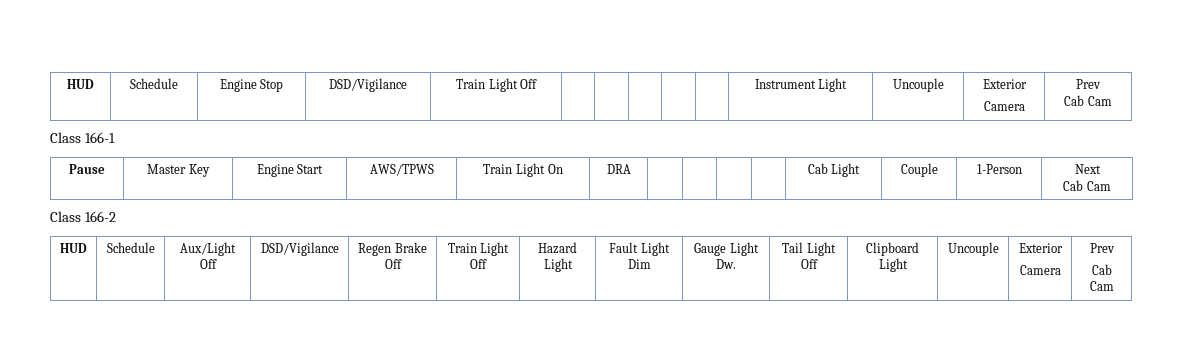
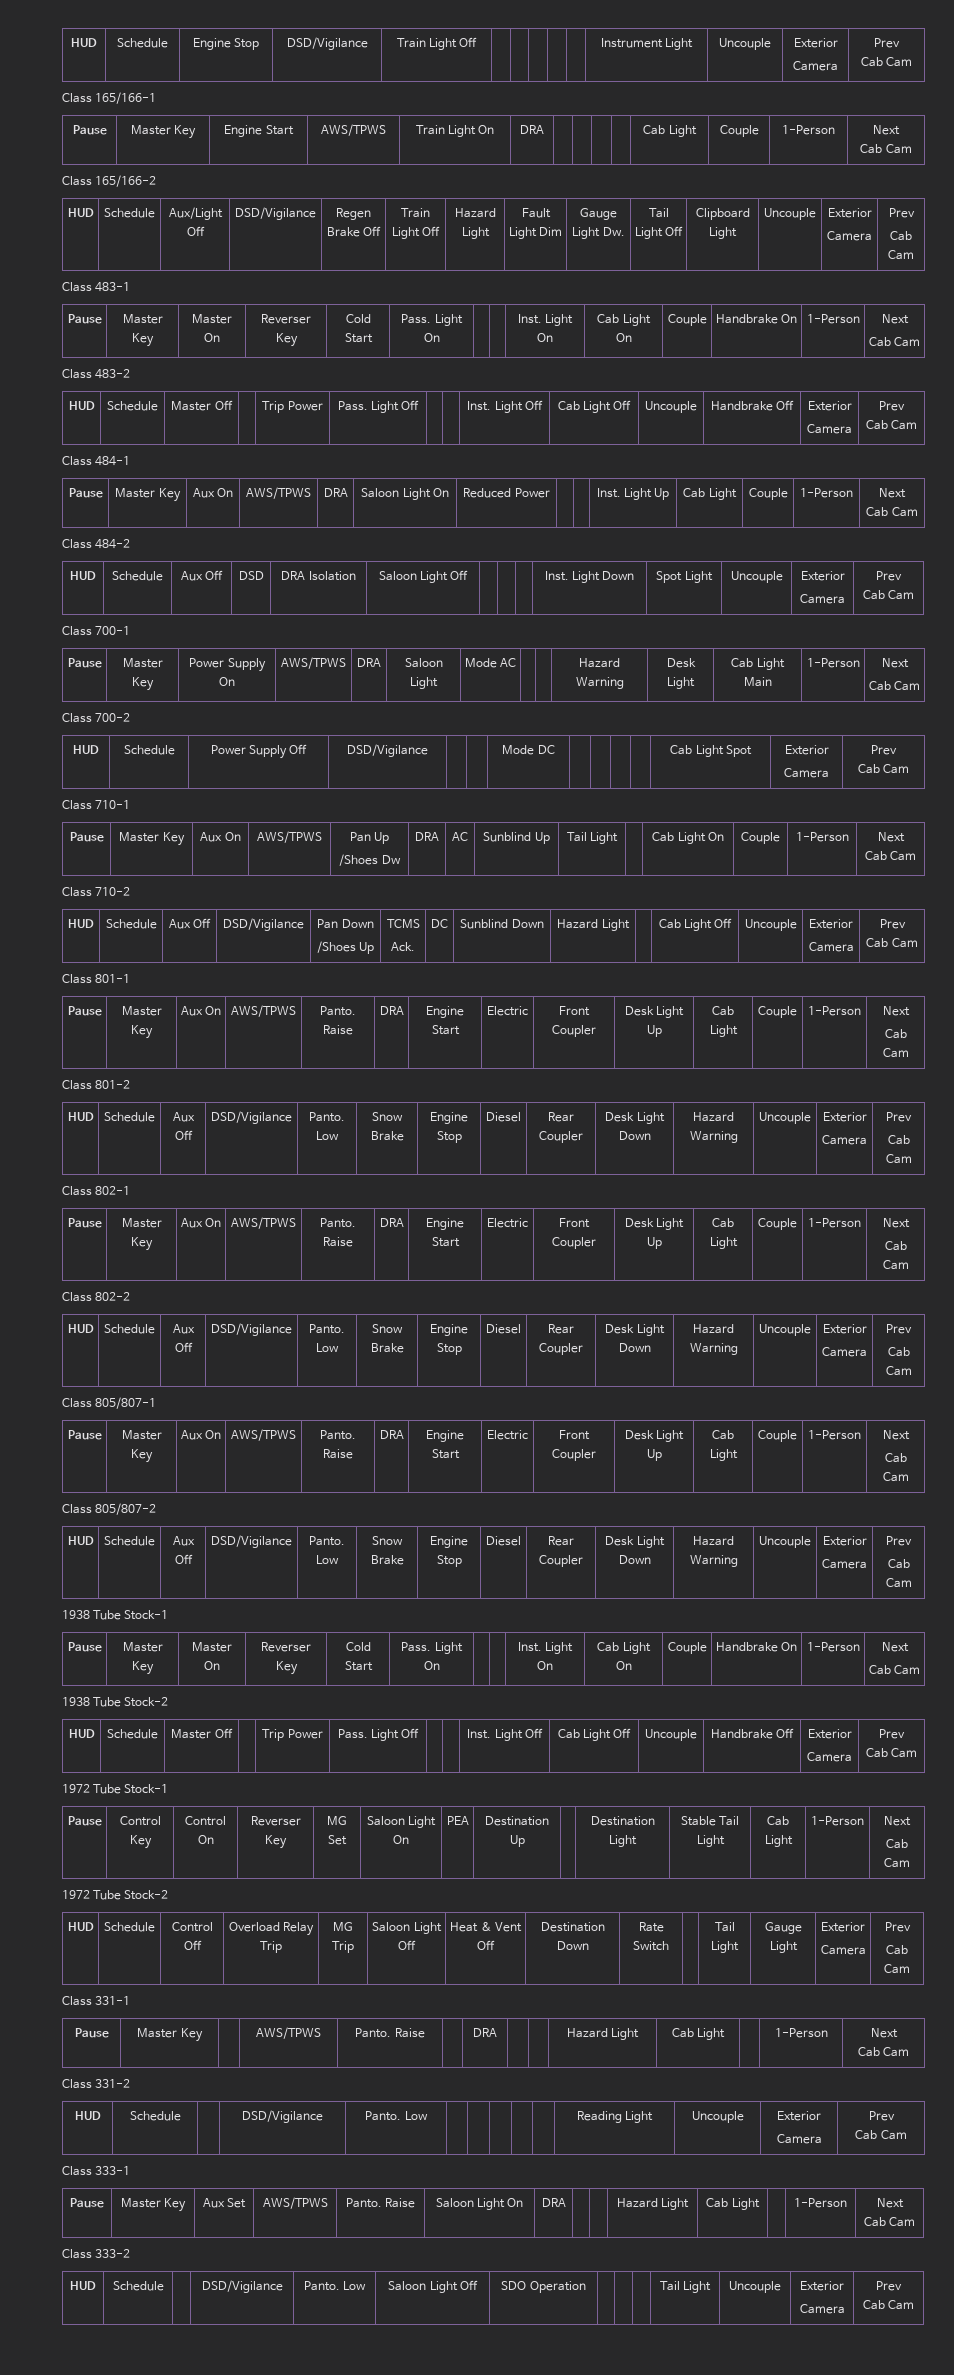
[84,132,115,143] 166-1 -> [95,92,157,104] 165/166-1
[84,211,116,222] 166-2 -> [95,175,157,187] 165/166-2
(1114, 286) none -> [62,282,131,292] [67,314,102,324] [122,314,163,324] [132,333,154,347] [192,314,232,324] [204,333,220,342] [261,314,311,324] [275,333,298,347] [345,314,371,323] [344,333,373,343] [401,314,463,326] [423,333,440,342] [517,314,574,326] [537,333,553,342] [597,314,651,326] [615,333,632,342] [667,314,707,326] [715,314,798,324] [806,314,860,324] [881,314,909,324] [868,337,921,347] [62,369,131,379] [68,401,95,410] [107,401,158,411] [171,400,233,411] [262,401,323,413] [337,400,420,413] [467,400,543,413] [557,400,632,413] [645,401,697,413] [710,400,795,411] [807,401,852,411] [807,424,852,434] [879,401,905,411] [865,420,918,430] [62,456,131,466] [68,488,103,498] [115,488,181,502] [192,488,234,498] [246,487,311,499] [323,488,348,497] [361,488,449,500] [463,488,550,498] [596,488,670,500] [683,488,737,500] [748,488,788,500] [800,488,853,498] [879,488,906,498] [866,507,918,517] [62,539,131,549] [70,571,96,580] [112,571,163,581] [180,570,224,581] [238,571,264,580] [281,571,356,581] [378,570,469,583] [544,571,635,583] [656,571,713,583] [730,571,783,583] [800,571,845,581] [800,594,845,604] [876,571,902,581] [862,590,915,600] [62,626,131,636] [67,658,102,668] [122,658,163,668] [132,677,154,691] [189,658,266,672] [219,677,235,686] [281,657,346,669] [357,658,381,667] [404,658,443,668] [410,677,438,689] [464,658,517,668] [579,658,620,668] [575,677,624,689] [666,658,696,668] [667,677,695,689] [731,658,785,670] [743,677,772,687] [806,658,860,668] [881,658,909,668] [868,681,921,691] [62,713,131,723] [73,745,99,754] [123,745,175,755] [210,744,308,759] [347,744,428,757] [502,745,555,755] [670,745,752,757] [784,745,829,755] [784,768,829,778] [871,745,897,755] [857,764,910,774] [62,800,131,810] [69,832,104,842] [119,832,185,846] [200,832,241,842] [257,831,322,843] [349,832,390,844] [339,854,401,866] [415,832,439,841] [452,832,468,841] [483,832,550,844] [566,832,619,844] [652,832,724,844] [741,832,780,844] [795,832,849,842] [877,832,905,842] [864,851,917,861] [62,887,131,897] [68,919,94,928] [105,919,157,929] [168,918,212,929] [223,918,304,931] [317,919,374,929] [316,941,375,954] [386,919,420,928] [391,942,415,952] [431,919,448,928] [460,919,544,929] [557,919,630,931] [658,918,733,931] [744,919,797,931] [809,919,853,929] [808,942,854,952] [879,919,906,929] [866,938,918,948] [62,974,131,984] [67,1006,102,1016] [121,1006,162,1016] [131,1025,153,1039] [180,1006,222,1016] [231,1005,296,1017] [320,1006,356,1016] [323,1025,353,1035] [379,1006,404,1015] [426,1006,464,1018] [431,1025,460,1035] [487,1006,528,1016] [559,1006,590,1016] [552,1025,596,1037] [624,1006,685,1018] [646,1025,662,1037] [712,1006,734,1016] [709,1025,738,1037] [758,1006,797,1018] [808,1006,861,1016] [882,1006,910,1016] [884,1029,907,1039] [882,1048,909,1058] [62,1080,131,1090] [67,1112,94,1121] [104,1112,155,1122] [172,1112,195,1122] [174,1130,193,1140] [211,1111,292,1124] [309,1112,345,1122] [316,1131,339,1140] [372,1112,403,1121] [370,1131,404,1141] [430,1112,468,1124] [436,1131,462,1143] [486,1112,521,1122] [548,1112,574,1122] [539,1131,583,1143] [605,1112,665,1124] [618,1131,651,1140] [693,1112,734,1122] [689,1131,738,1143] [759,1112,811,1124] [822,1112,867,1122] [822,1135,867,1145] [886,1112,912,1122] [887,1135,910,1145] [885,1154,912,1164] [62,1186,131,1196] [67,1218,102,1228] [121,1218,162,1228] [131,1237,153,1251] [180,1218,222,1228] [231,1217,296,1229] [320,1218,356,1228] [323,1237,353,1247] [379,1218,404,1227] [426,1218,464,1230] [431,1237,460,1247] [487,1218,528,1228] [559,1218,590,1228] [552,1237,596,1249] [624,1218,685,1230] [646,1237,662,1249] [712,1218,734,1228] [709,1237,738,1249] [758,1218,797,1230] [808,1218,861,1228] [882,1218,910,1228] [884,1241,907,1251] [882,1260,909,1270] [62,1292,131,1302] [67,1324,94,1333] [104,1324,155,1334] [172,1324,195,1334] [174,1342,193,1352] [211,1323,292,1336] [309,1324,345,1334] [316,1343,339,1352] [372,1324,403,1333] [370,1343,404,1353] [430,1324,468,1336] [436,1343,462,1355] [486,1324,521,1334] [548,1324,574,1334] [539,1343,583,1355] [605,1324,665,1336] [618,1343,651,1352] [693,1324,734,1334] [689,1343,738,1355] [759,1324,811,1336] [822,1324,867,1334] [822,1347,867,1357] [886,1324,912,1334] [887,1347,910,1357] [885,1366,912,1376] [62,1397,157,1409] [67,1430,102,1440] [121,1430,162,1440] [131,1449,153,1463] [180,1430,222,1440] [231,1429,296,1441] [320,1430,356,1440] [323,1449,353,1459] [379,1430,404,1439] [426,1430,464,1442] [431,1449,460,1459] [487,1430,528,1440] [559,1430,590,1440] [552,1449,596,1461] [624,1430,685,1442] [646,1449,662,1461] [712,1430,734,1440] [709,1449,738,1461] [758,1430,797,1442] [808,1430,861,1440] [882,1430,910,1440] [884,1453,907,1463] [882,1472,909,1482] [62,1503,157,1515] [67,1536,94,1545] [104,1536,155,1546] [172,1536,195,1546] [174,1554,193,1564] [211,1535,292,1548] [309,1536,345,1546] [316,1555,339,1564] [372,1536,403,1545] [370,1555,404,1565] [430,1536,468,1548] [436,1555,462,1567] [486,1536,521,1546] [548,1536,574,1546] [539,1555,583,1567] [605,1536,665,1548] [618,1555,651,1564] [693,1536,734,1546] [689,1555,738,1567] [759,1536,811,1548] [822,1536,867,1546] [822,1559,867,1569] [886,1536,912,1546] [887,1559,910,1569] [885,1578,912,1588] [62,1610,169,1620] [67,1642,102,1652] [122,1642,163,1652] [132,1661,154,1675] [192,1642,232,1652] [204,1661,220,1670] [261,1642,311,1652] [275,1661,298,1675] [345,1642,371,1651] [344,1661,373,1671] [401,1642,463,1654] [423,1661,440,1670] [517,1642,574,1654] [537,1661,553,1670] [597,1642,651,1654] [615,1661,632,1670] [667,1642,707,1654] [715,1642,798,1652] [806,1642,860,1652] [881,1642,909,1652] [868,1665,921,1675] [62,1697,169,1707] [68,1729,95,1738] [107,1729,158,1739] [171,1728,233,1739] [262,1729,323,1741] [337,1728,420,1741] [467,1728,543,1741] [557,1728,632,1741] [645,1729,697,1741] [710,1728,795,1739] [807,1729,852,1739] [807,1752,852,1762] [879,1729,905,1739] [865,1748,918,1758] [62,1784,169,1794] [67,1816,102,1826] [119,1816,161,1826] [129,1835,152,1849] [185,1816,226,1826] [197,1835,214,1844] [250,1816,301,1826] [265,1835,287,1849] [327,1816,347,1825] [328,1835,347,1845] [366,1816,437,1828] [393,1835,409,1844] [446,1816,469,1825] [485,1816,549,1826] [509,1835,525,1847] [590,1816,655,1826] [609,1835,637,1847] [680,1816,740,1826] [696,1835,725,1847] [767,1816,789,1826] [764,1835,793,1847] [811,1816,864,1826] [884,1816,911,1826] [886,1839,908,1849] [884,1858,910,1868] [62,1890,169,1900] [67,1922,94,1931] [104,1922,155,1932] [171,1922,213,1932] [183,1940,202,1950] [228,1922,315,1936] [260,1941,282,1953] [333,1922,353,1931] [332,1941,354,1953] [372,1922,442,1934] [398,1940,416,1950] [450,1922,522,1932] [477,1940,495,1950] [540,1922,605,1932] [556,1941,589,1950] [638,1922,664,1932] [633,1941,669,1951] [714,1922,735,1932] [711,1941,739,1953] [764,1922,802,1934] [769,1941,798,1953] [821,1922,865,1932] [820,1945,866,1955] [884,1922,911,1932] [886,1945,908,1955] [884,1964,910,1974] [62,1996,131,2006] [74,2028,109,2038] [137,2028,203,2042] [256,2027,321,2039] [355,2028,425,2038] [473,2028,497,2037] [566,2028,640,2040] [671,2028,726,2040] [774,2028,828,2038] [870,2028,898,2038] [857,2047,910,2057] [62,2079,131,2089] [74,2111,101,2120] [129,2111,181,2121] [242,2110,323,2123] [365,2111,428,2121] [576,2111,654,2123] [691,2111,744,2123] [777,2111,821,2121] [776,2134,822,2144] [868,2111,895,2121] [855,2130,907,2140] [62,2166,131,2176] [70,2198,104,2208] [120,2198,187,2212] [202,2198,247,2208] [262,2197,328,2209] [345,2198,416,2208] [435,2198,524,2210] [541,2198,566,2207] [616,2198,690,2210] [706,2198,760,2210] [794,2198,847,2208] [876,2198,904,2208] [863,2217,916,2227] [62,2249,131,2259] [70,2281,96,2290] [112,2281,164,2291] [201,2280,283,2293] [303,2281,367,2291] [388,2280,478,2293] [501,2281,586,2293] [659,2281,712,2293] [729,2281,781,2293] [800,2281,844,2291] [799,2304,845,2314] [876,2281,902,2291] [862,2300,915,2310] // Class 483-1 // Pause | Master Key | Master On | Reverser Key | Cold Start | Pass. Light On | | | Inst. Light On | Cab Light On | Couple | Handbrake On | 1-Person | Next // Cab Cam // Class 483-2 // HUD | Schedule | Master Off | | Trip Power | Pass. Light Off | | | Inst. Light Off | Cab Light Off | Uncouple | Handbrake Off | Exterior // Camera | Prev // Cab Cam // Class 484-1 // Pause | Master Key | Aux On | AWS/TPWS | DRA | Saloon Light On | Reduced Power | | | Inst. Light Up | Cab Light | Couple | 1-Person | Next // Cab Cam // Class 484-2 // HUD | Schedule | Aux Off | DSD | DRA Isolation | Saloon Light Off | | | | Inst. Light Down | Spot Light | Uncouple | Exterior // Camera | Prev // Cab Cam // Class 700-1 // Pause | Master Key | Power Supply On | AWS/TPWS | DRA | Saloon Light | Mode AC | | | Hazard Warning | Desk Light | Cab Light Main | 1-Person | Next // Cab Cam // Class 700-2 // HUD | Schedule | Power Supply Off | DSD/Vigilance | | | Mode DC | | | | | Cab Light Spot | Exterior // Camera | Prev // Cab Cam // Class 710-1 // Pause | Master Key | Aux On | AWS/TPWS | Pan Up // /Shoes Dw | DRA | AC | Sunblind Up | Tail Light | | Cab Light On | Couple | 1-Person | Next // Cab Cam // Class 710-2 // HUD | Schedule | Aux Off | DSD/Vigilance | Pan Down // /Shoes Up | TCMS // Ack. | DC | Sunblind Down | Hazard Light | | Cab Light Off | Uncouple | Exterior // Camera | Prev // Cab Cam // Class 801-1 // Pause | Master Key | Aux On | AWS/TPWS | Panto. Raise | DRA | Engine Start | Electric | Front Coupler | Desk Light Up | Cab Light | Couple | 1-Person | Next // Cab Cam // Class 801-2 // HUD | Schedule | Aux Off | DSD/Vigilance | Panto. Low | Snow Brake | Engine Stop | Diesel | Rear Coupler | Desk Light Down | Hazard Warning | Uncouple | Exterior // Camera | Prev // Cab Cam // Class 802-1 // Pause | Master Key | Aux On | AWS/TPWS | Panto. Raise | DRA | Engine Start | Electric | Front Coupler | Desk Light Up | Cab Light | Couple | 1-Person | Next // Cab Cam // Class 802-2 // HUD | Schedule | Aux Off | DSD/Vigilance | Panto. Low | Snow Brake | Engine Stop | Diesel | Rear Coupler | Desk Light Down | Hazard Warning | Uncouple | Exterior // Camera | Prev // Cab Cam // Class 805/807-1 // Pause | Master Key | Aux On | AWS/TPWS | Panto. Raise | DRA | Engine Start | Electric | Front Coupler | Desk Light Up | Cab Light | Couple | 1-Person | Next // Cab Cam // Class 805/807-2 // HUD | Schedule | Aux Off | DSD/Vigilance | Panto. Low | Snow Brake | Engine Stop | Diesel | Rear Coupler | Desk Light Down | Hazard Warning | Uncouple | Exterior // Camera | Prev // Cab Cam // 1938 Tube Stock-1 // Pause | Master Key | Master On | Reverser Key | Cold Start | Pass. Light On | | | Inst. Light On | Cab Light On | Couple | Handbrake On | 1-Person | Next // Cab Cam // 1938 Tube Stock-2 // HUD | Schedule | Master Off | | Trip Power | Pass. Light Off | | | Inst. Light Off | Cab Light Off | Uncouple | Handbrake Off | Exterior // Camera | Prev // Cab Cam // 1972 Tube Stock-1 // Pause | Control Key | Control On | Reverser Key | MG Set | Saloon Light On | PEA | Destination Up | | Destination Light | Stable Tail Light | Cab Light | 1-Person | Next // Cab Cam // 1972 Tube Stock-2 // HUD | Schedule | Control Off | Overload Relay Trip | MG Trip | Saloon Light Off | Heat & Vent Off | Destination Down | Rate Switch | | Tail Light | Gauge Light | Exterior // Camera | Prev // Cab Cam // Class 331-1 // Pause | Master Key | | AWS/TPWS | Panto. Raise | | DRA | | | Hazard Light | Cab Light | | 1-Person | Next // Cab Cam // Class 331-2 // HUD | Schedule | | DSD/Vigilance | Panto. Low | | | | | | Reading Light | Uncouple | Exterior // Camera | Prev // Cab Cam // Class 333-1 // Pause | Master Key | Aux Set | AWS/TPWS | Panto. Raise | Saloon Light On | DRA | | | Hazard Light | Cab Light | | 1-Person | Next // Cab Cam // Class 333-2 // HUD | Schedule | | DSD/Vigilance | Panto. Low | Saloon Light Off | SDO Operation | | | | Tail Light | Uncouple | Exterior // Camera | Prev // Cab Cam

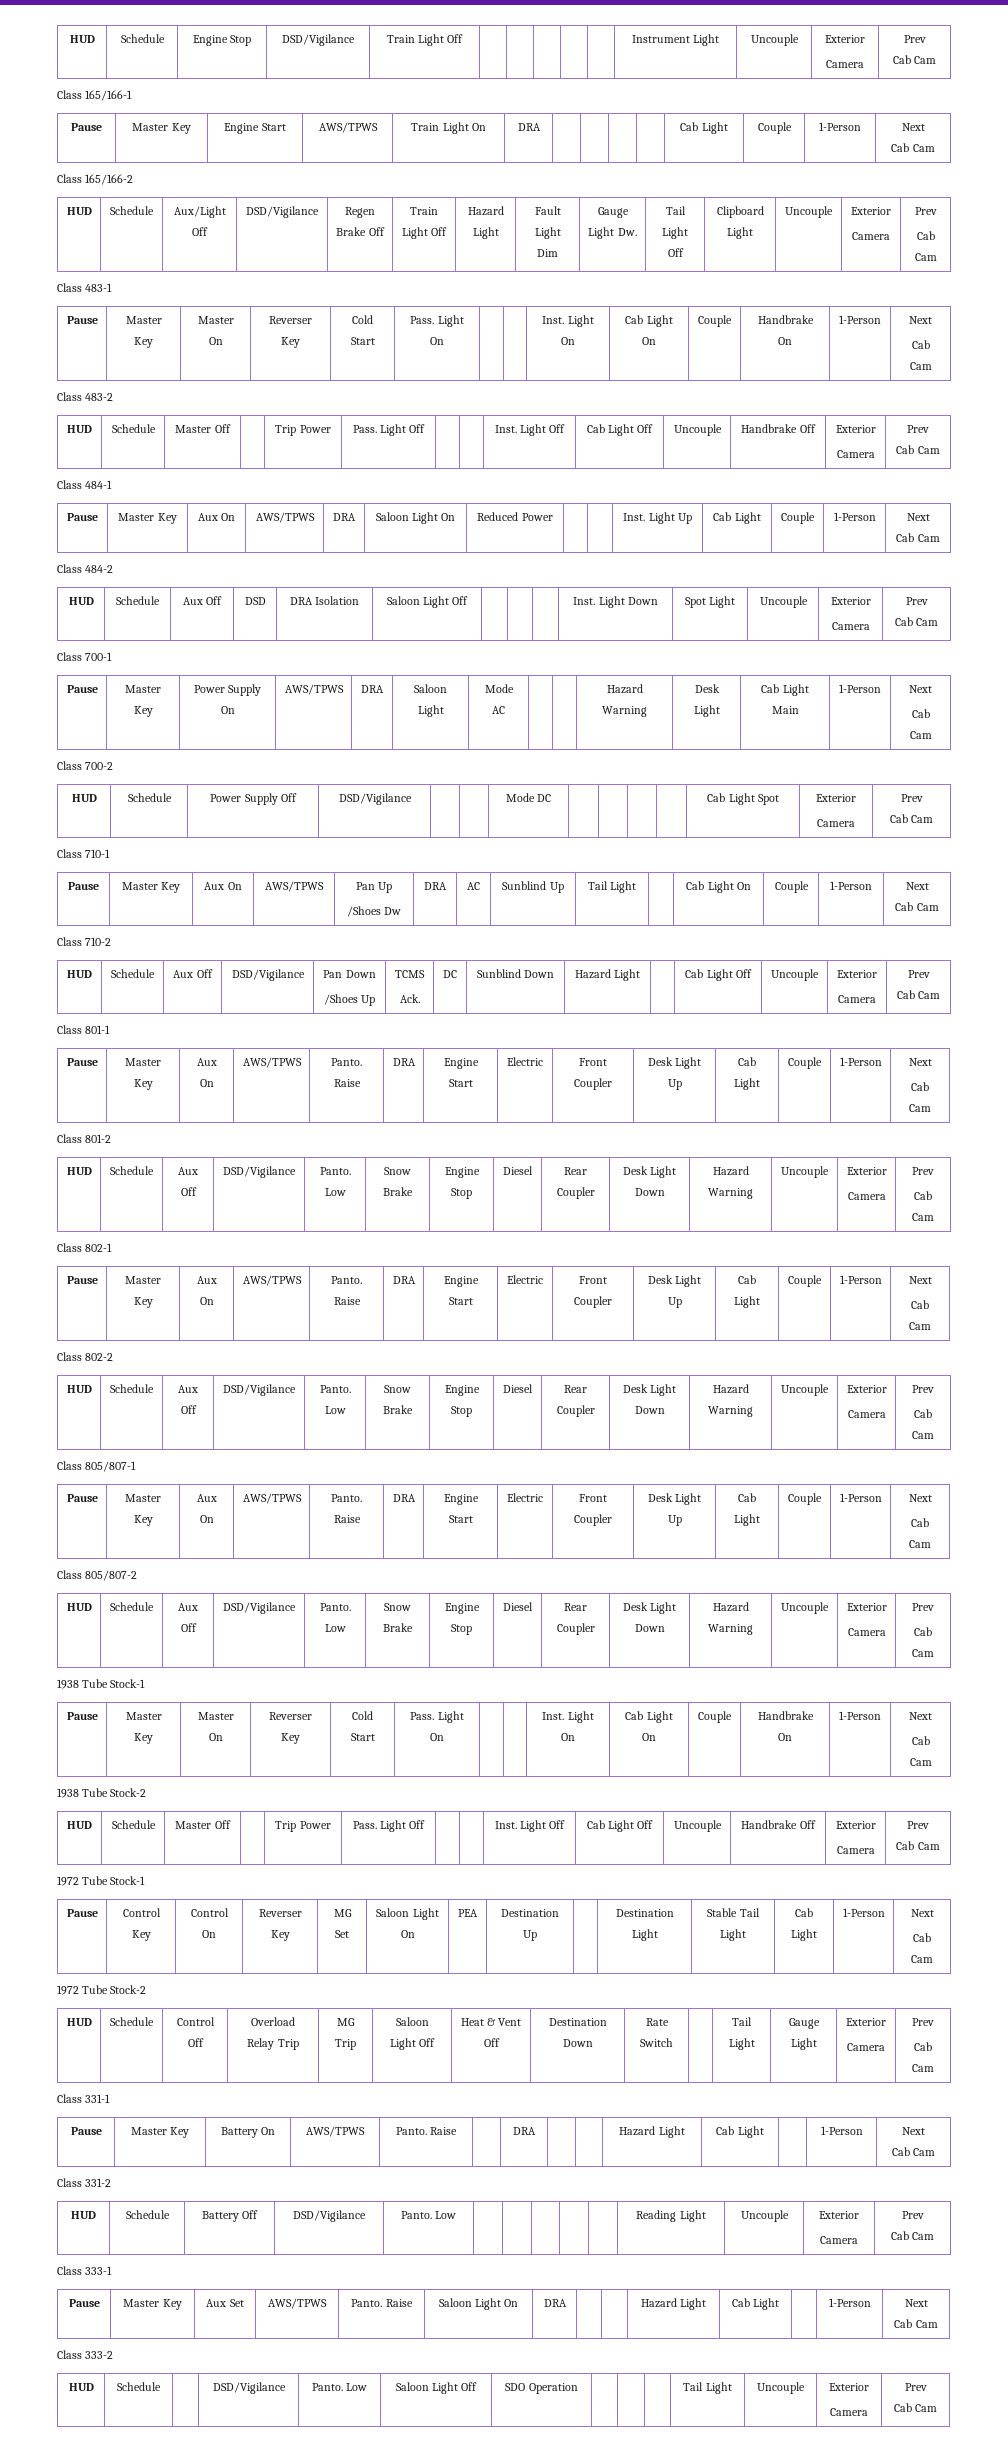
(203, 2035) none -> [220,2127,276,2138] Battery On
(181, 2116) none -> [201,2210,259,2222] Battery Off

